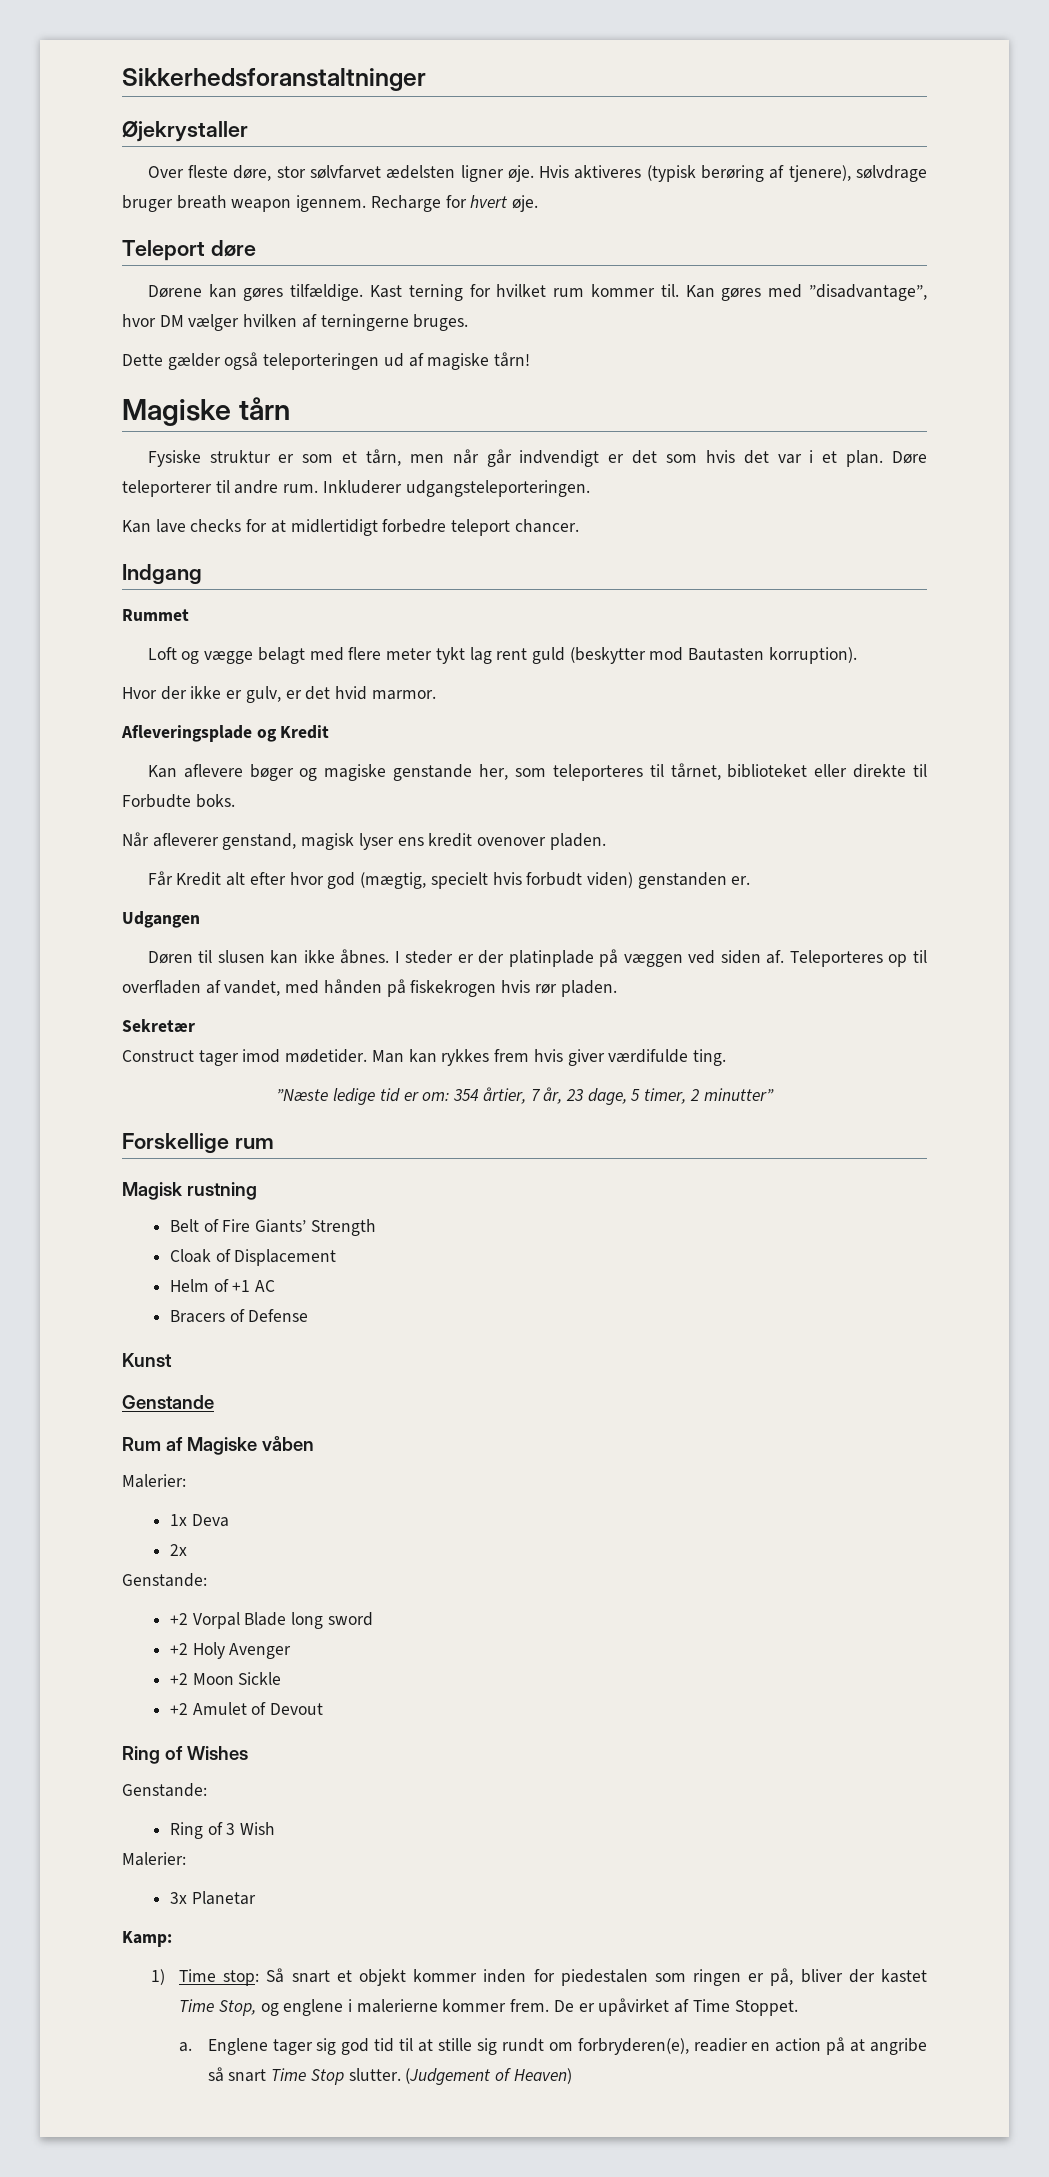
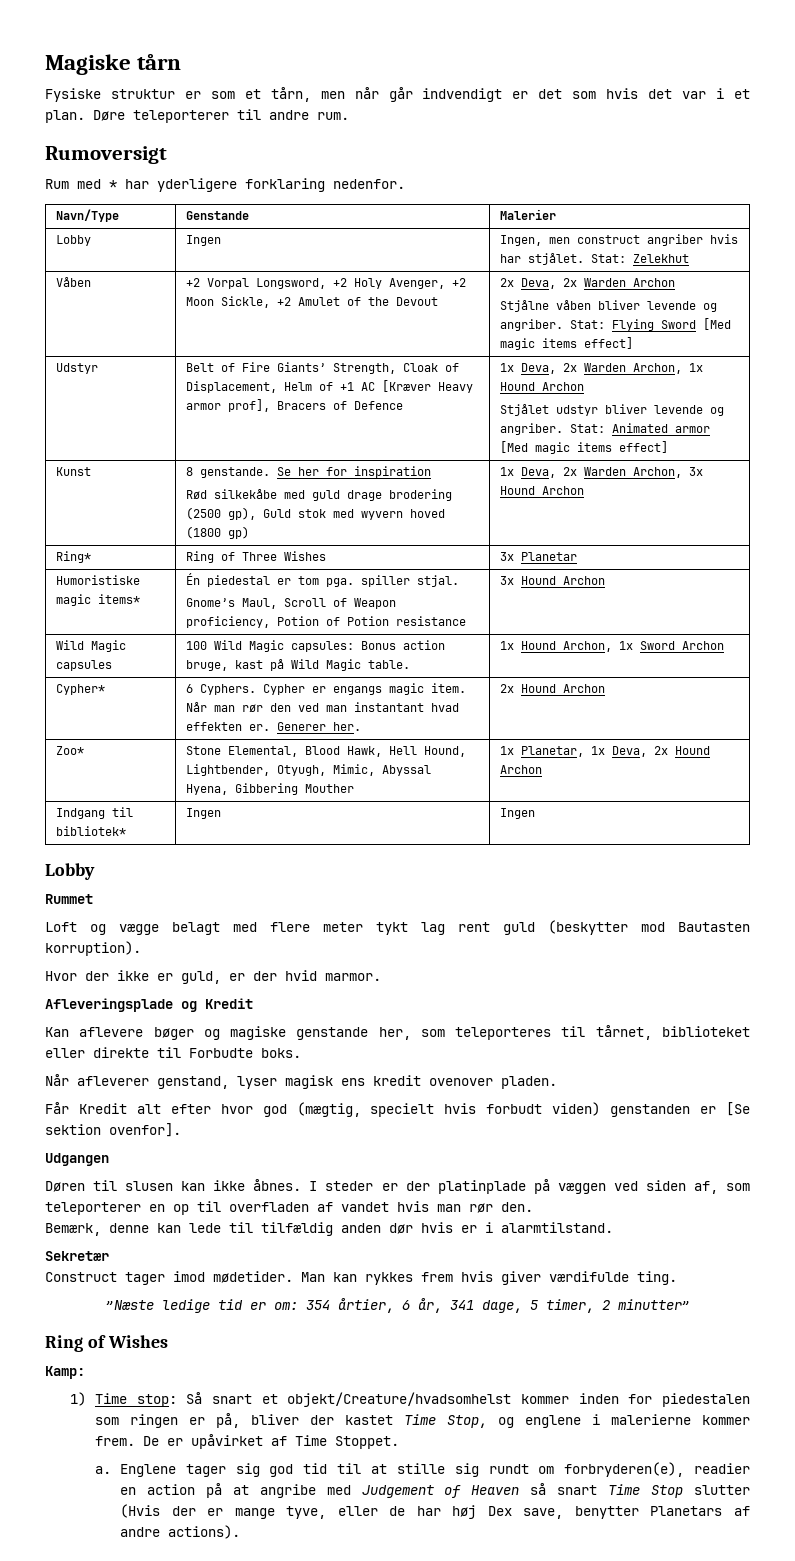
[122,68,426,91] [122,120,248,142] [147,165,927,182] [122,195,539,212] [122,240,256,261] [147,284,927,301] [122,314,469,331] [122,352,531,370] Sikkerhedsforanstaltninger // Øjekrystaller // Over fleste døre, stor sølvfarvet ædelsten ligner øje. Hvis aktiveres (typisk berøring af tjenere), sølvdrage bruger breath weapon igennem. Recharge for hvert øje. // Teleport døre // Dørene kan gøres tilfældige. Kast terning for hvilket rum kommer til. Kan gøres med ”disadvantage”, hvor DM vælger hvilken af terningerne bruges. // Dette gælder også teleporteringen ud af magiske tårn! // -> (45, 64) none
[322,480,590,497] [122,519,579,536] [122,564,202,585] Inkluderer udgangsteleporteringen. // Kan lave checks for at midlertidigt forbedre teleport chancer. // Indgang -> [45,146,167,164] [45,178,405,192] [55,209,119,222] [185,211,249,220] [499,209,556,220] [55,235,91,246] [185,235,221,246] [499,234,738,246] [499,253,689,265] [55,277,91,287] [185,278,466,289] [185,296,438,308] [499,278,675,289] [499,300,717,312] [499,318,731,331] [499,337,633,350] [55,363,98,374] [185,362,459,374] [185,380,473,393] [185,399,403,412] [499,363,703,374] [499,382,584,391] [499,404,724,416] [499,423,710,435] [499,441,668,454] [55,467,91,476] [185,466,431,478] [185,489,452,501] [185,507,445,520] [185,526,249,539] [499,467,703,478] [499,486,584,495] [55,551,91,563] [185,551,326,563] [499,552,577,561] [55,575,140,585] [55,594,140,606] [185,573,459,587] [185,598,396,609] [185,616,466,628] [499,576,605,585] [55,640,126,652] [55,660,112,671] [185,640,445,652] [185,659,410,671] [499,641,724,652] [55,684,105,695] [185,683,466,695] [185,702,459,712] [185,722,361,731] [499,684,605,693] [55,746,84,755] [185,746,466,757] [185,764,431,776] [185,783,354,795] [499,746,710,757] [499,765,542,774] [55,807,133,819] [55,826,126,836] [185,808,221,819] [499,808,535,819] [45,863,95,880] // Rumoversigt // Rum med * har yderligere forklaring nedenfor. // Navn/Type | Genstande | Malerier // Lobby | Ingen | Ingen, men construct angriber hvis har stjålet. Stat: Zelekhut // Våben | +2 Vorpal Longsword, +2 Holy Avenger, +2 Moon Sickle, +2 Amulet of the Devout | 2x Deva, 2x Warden Archon // Stjålne våben bliver levende og angriber. Stat: Flying Sword [Med magic items effect] // Udstyr | Belt of Fire Giants’ Strength, Cloak of Displacement, Helm of +1 AC [Kræver Heavy armor prof], Bracers of Defence | 1x Deva, 2x Warden Archon, 1x Hound Archon // Stjålet udstyr bliver levende og angriber. Stat: Animated armor [Med magic items effect] // Kunst | 8 genstande. Se her for inspiration // Rød silkekåbe med guld drage brodering (2500 gp), Guld stok med wyvern hoved (1800 gp) | 1x Deva, 2x Warden Archon, 3x Hound Archon // Ring* | Ring of Three Wishes | 3x Planetar // Humoristiske magic items* | Én piedestal er tom pga. spiller stjal. // Gnome’s Maul, Scroll of Weapon proficiency, Potion of Potion resistance | 3x Hound Archon // Wild Magic capsules | 100 Wild Magic capsules: Bonus action bruge, kast på Wild Magic table. | 1x Hound Archon, 1x Sword Archon // Cypher* | 6 Cyphers. Cypher er engangs magic item. Når man rør den ved man instantant hvad effekten er. Generer her. | 2x Hound Archon // Zoo* | Stone Elemental, Blood Hawk, Hell Hound, Lightbender, Otyugh, Mimic, Abyssal Hyena, Gibbering Mouther | 1x Planetar, 1x Deva, 2x Hound Archon // Indgang til bibliotek* | Ingen | Ingen // Lobby
[245,686,331,703] gulv, er det -> [181,971,277,984] guld, er der
[301,833,394,850] magisk lyser -> [237,1075,333,1089] lyser magisk
[731,876,751,885] er. -> [700,1102,750,1116] [45,1123,181,1137] er [Se sektion ovenfor].
[766,950,928,967] [122,979,617,997] af. Teleporteres op til overfladen af vandet, med hånden på fiskekrogen hvis rør pladen. -> [693,1181,750,1194] [45,1201,533,1215] [45,1222,613,1236] af, som teleporterer en op til overfladen af vandet hvis man rør den. // Bemærk, denne kan lede til tilfældig anden dør hvis er i alarmtilstand.
[530,1087,583,1104] 7 år, 23 -> [401,1298,474,1313] 6 år, 341
[122,1133,274,1154] [122,1182,257,1200] [169,1219,376,1236] [169,1249,337,1266] [169,1279,275,1292] [169,1309,309,1323] [122,1353,172,1367] [122,1395,214,1409] [122,1436,314,1455] [122,1474,186,1488] [169,1514,229,1527] [169,1544,187,1556] [122,1573,207,1587] [169,1612,373,1629] [169,1642,292,1659] [169,1672,282,1685] [169,1702,323,1715] [122,1746,248,1764] [122,1783,207,1797] [169,1822,275,1839] [122,1852,186,1866] [169,1891,256,1905] Forskellige rum // Magisk rustning // Belt of Fire Giants’ Strength // Cloak of Displacement // Helm of +1 AC // Bracers of Defense // Kunst // Genstande // Rum af Magiske våben // Malerier: // 1x Deva // 2x // Genstande: // +2 Vorpal Blade long sword // +2 Holy Avenger // +2 Moon Sickle // +2 Amulet of Devout // Ring of Wishes // Genstande: // Ring of 3 Wish // Malerier: // 3x Planetar -> [45,1335,168,1352] Ring of Wishes
[359,1969,407,1986] objekt -> [287,1392,512,1407] objekt/Creature/hvadsomhelst
[207,2067,572,2085] så snart Time Stop slutter. (Judgement of Heaven) -> [326,1483,751,1498] [119,1504,751,1519] [119,1525,240,1539] med Judgement of Heaven så snart Time Stop slutter (Hvis der er mange tyve, eller de har høj Dex save, benytter Planetars af andre actions).

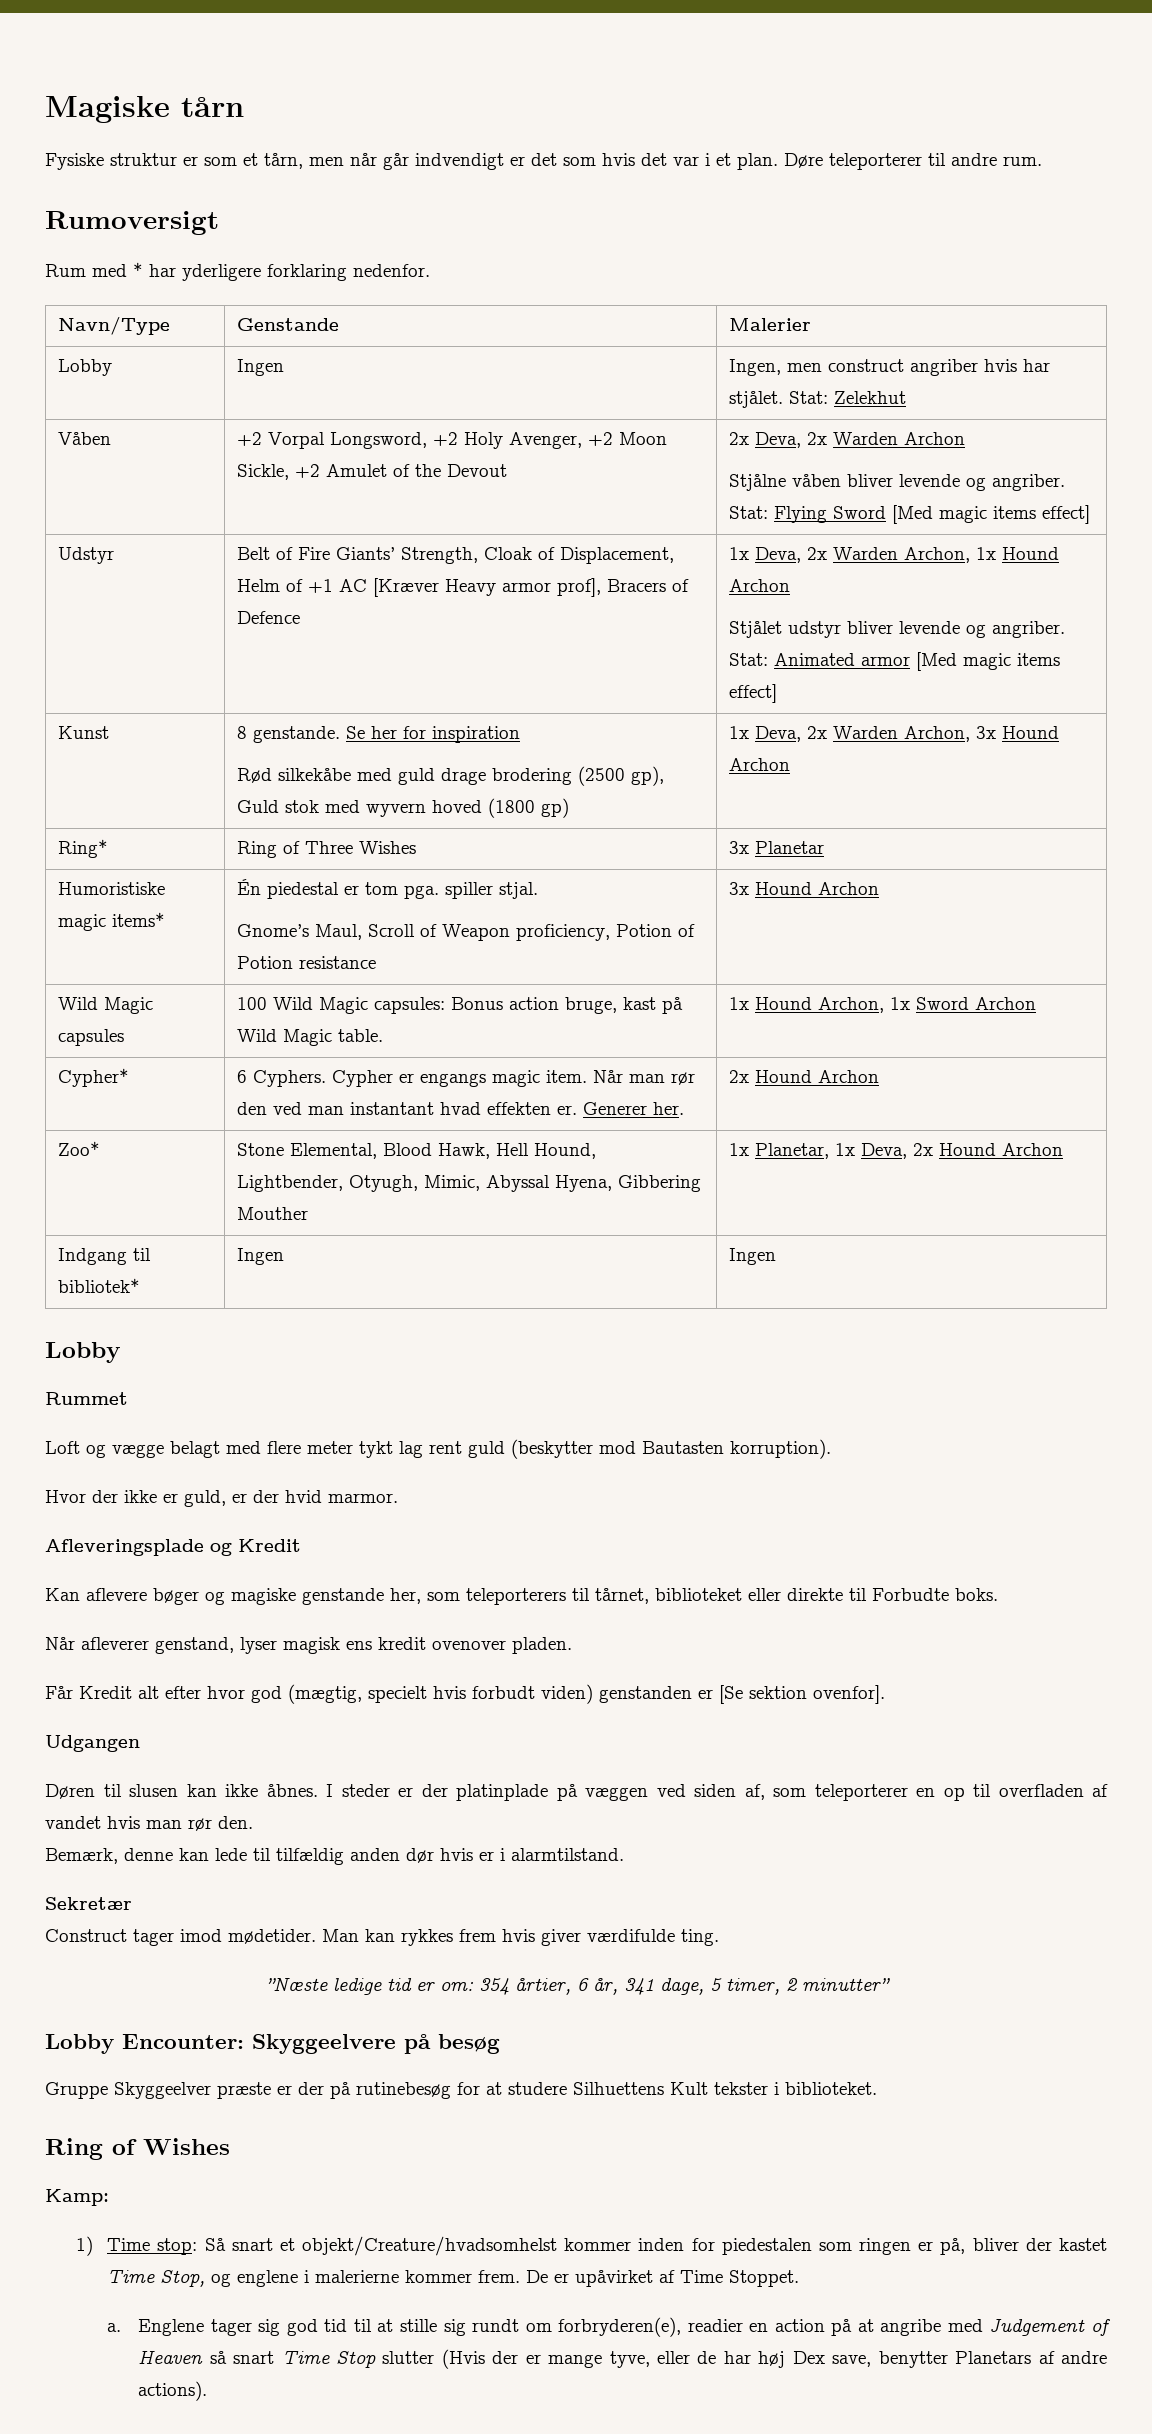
[455,1027,552,1040] teleporteres -> [466,1588,566,1605] teleporterers
(690, 1304) none -> [45,2034,500,2054] [45,2082,877,2099] // Lobby Encounter: Skyggeelvere på besøg // Gruppe Skyggeelver præste er der på rutinebesøg for at studere Silhuettens Kult tekster i biblioteket.

